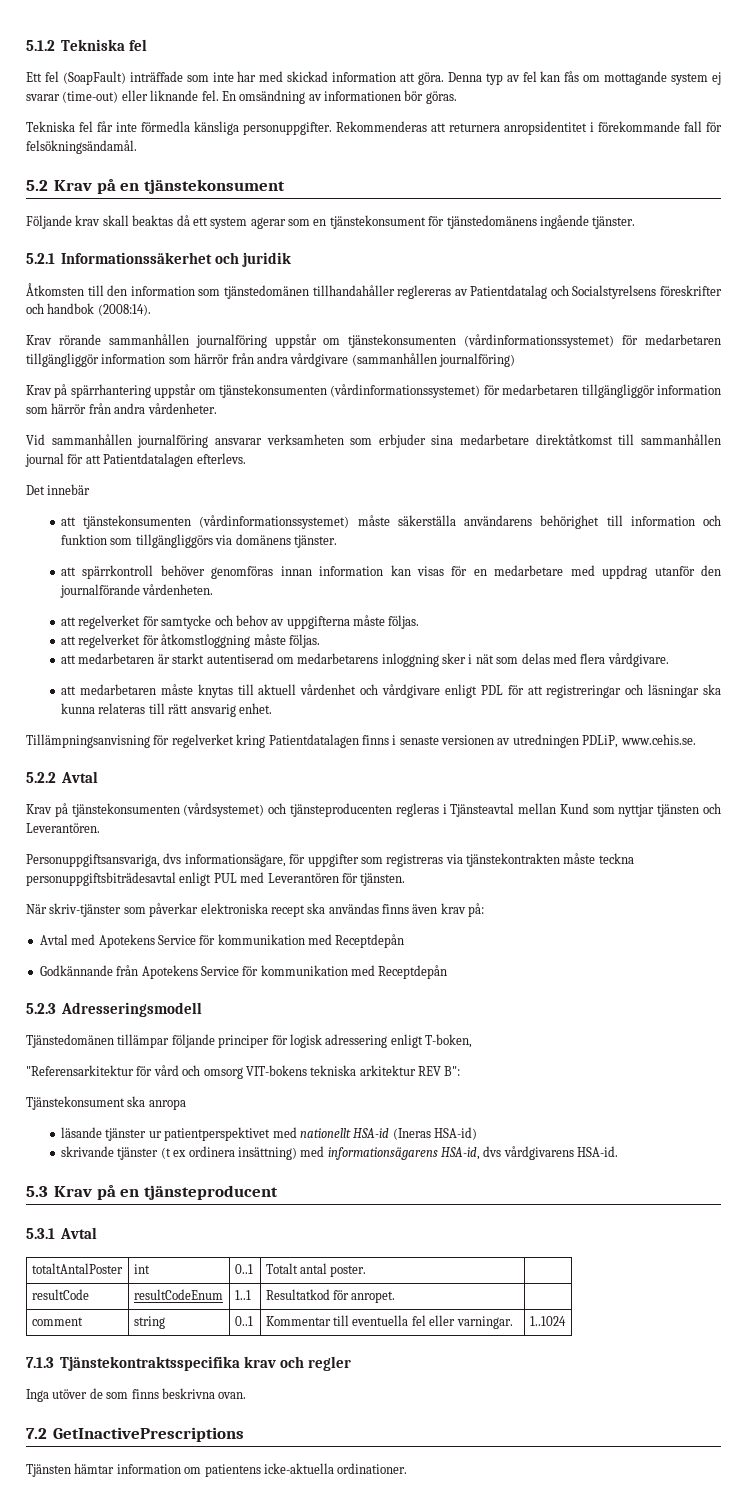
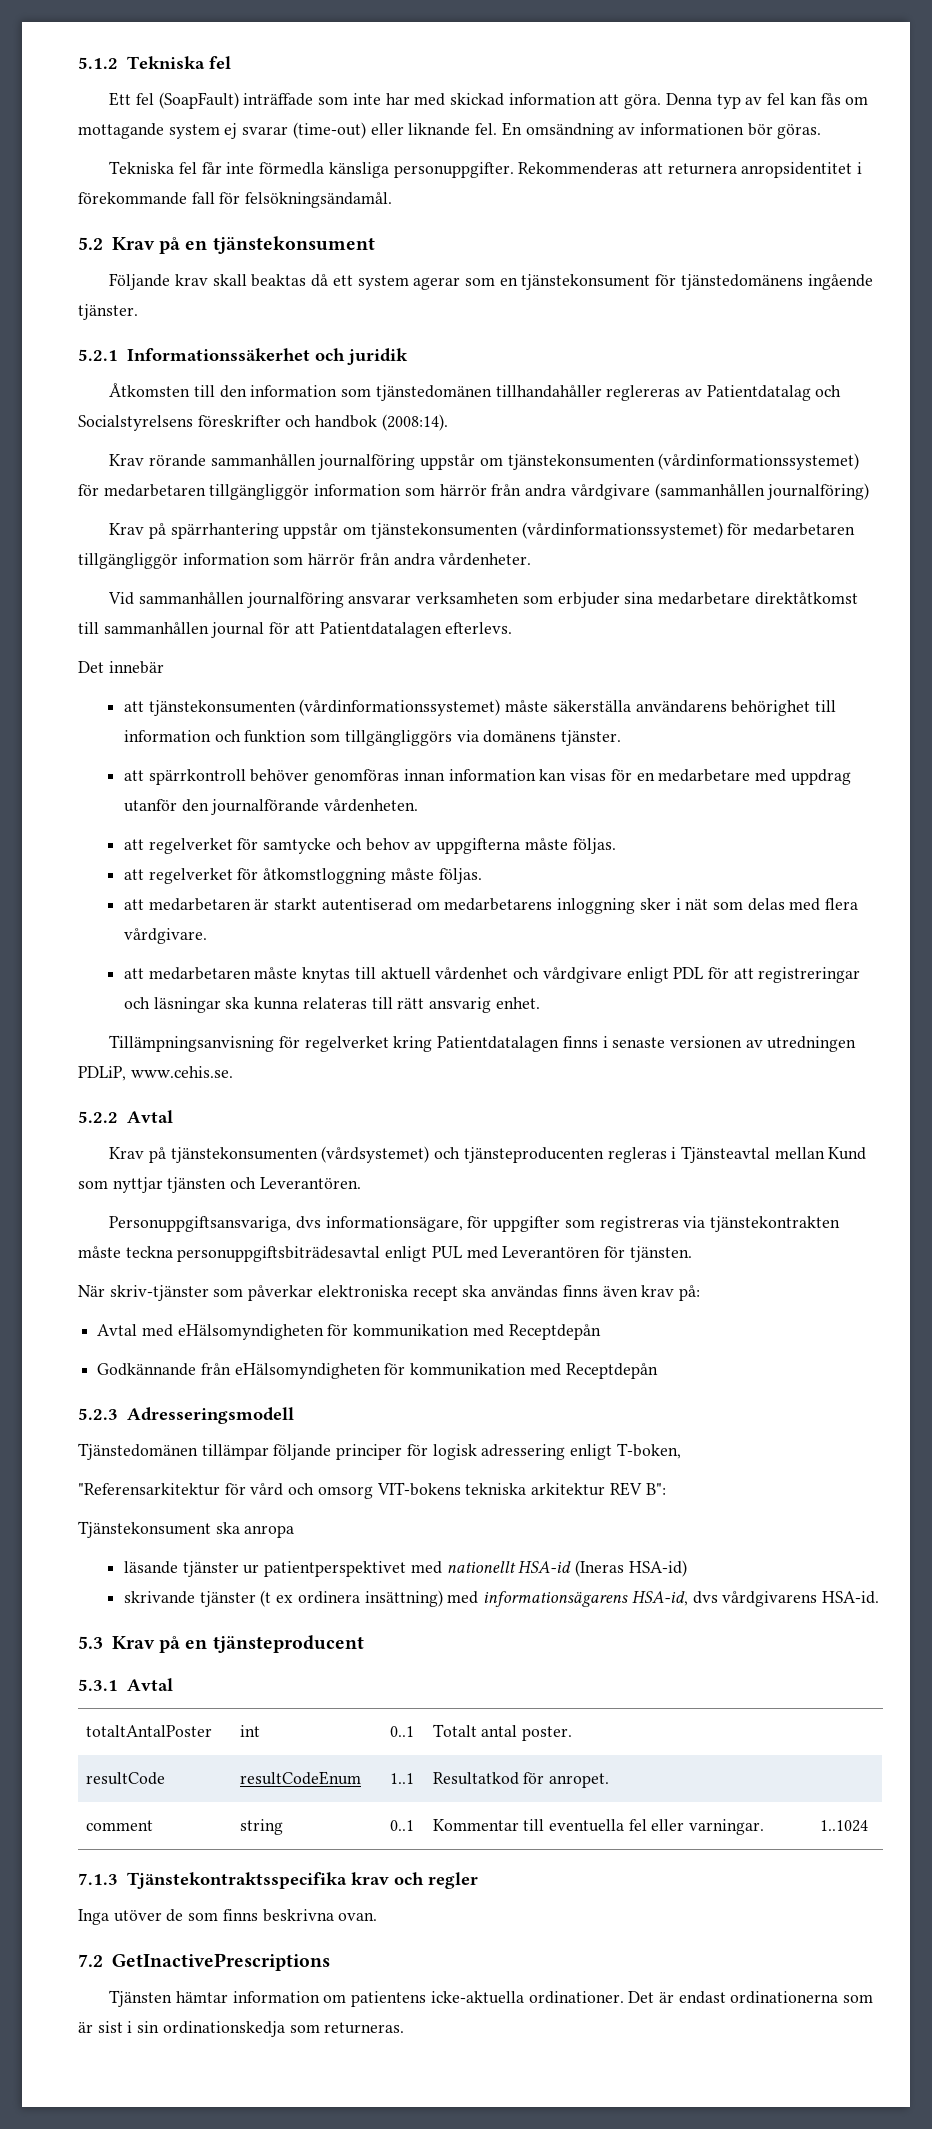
[98,934,196,948] Apotekens Service -> [177,1324,324,1340] eHälsomyndigheten
[141,965,239,979] Apotekens Service -> [234,1363,381,1379] eHälsomyndigheten
(408, 1468) none -> [628,1991,874,2004] [78,2021,405,2037] Det är endast ordinationerna som är sist i sin ordinationskedja som returneras.

